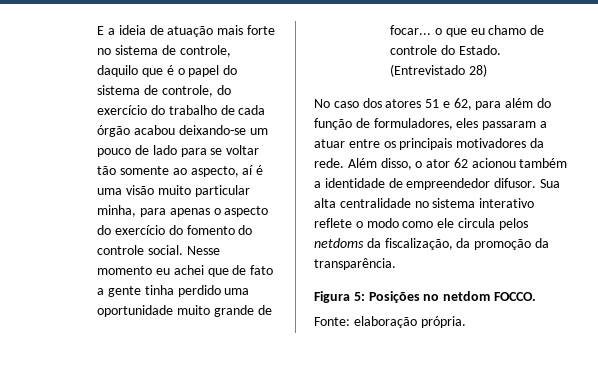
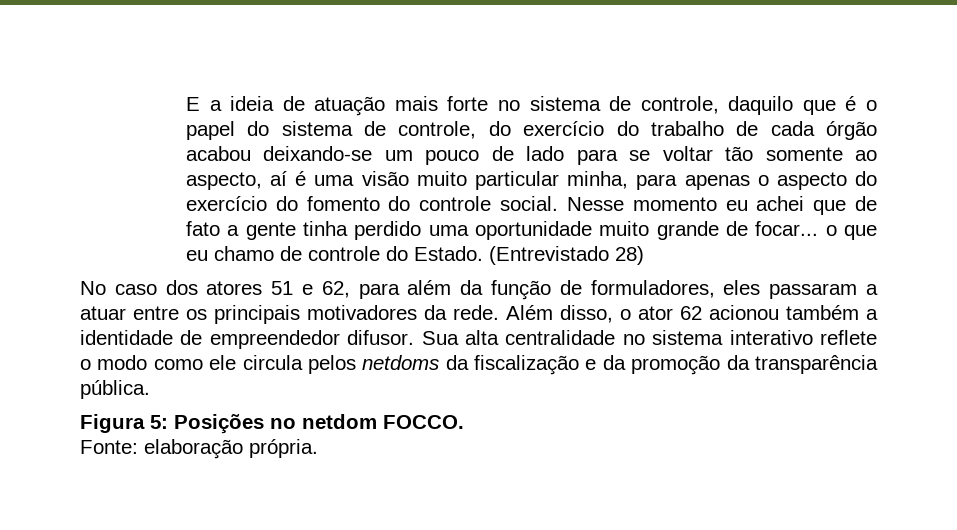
[537,98,552,108] do -> [460,280,484,295] da
[384,238,453,250] fiscalização, -> [474,355,597,375] fiscalização e
[314,258,396,270] transparência. -> [754,355,878,374] [80,380,150,399] transparência pública.

